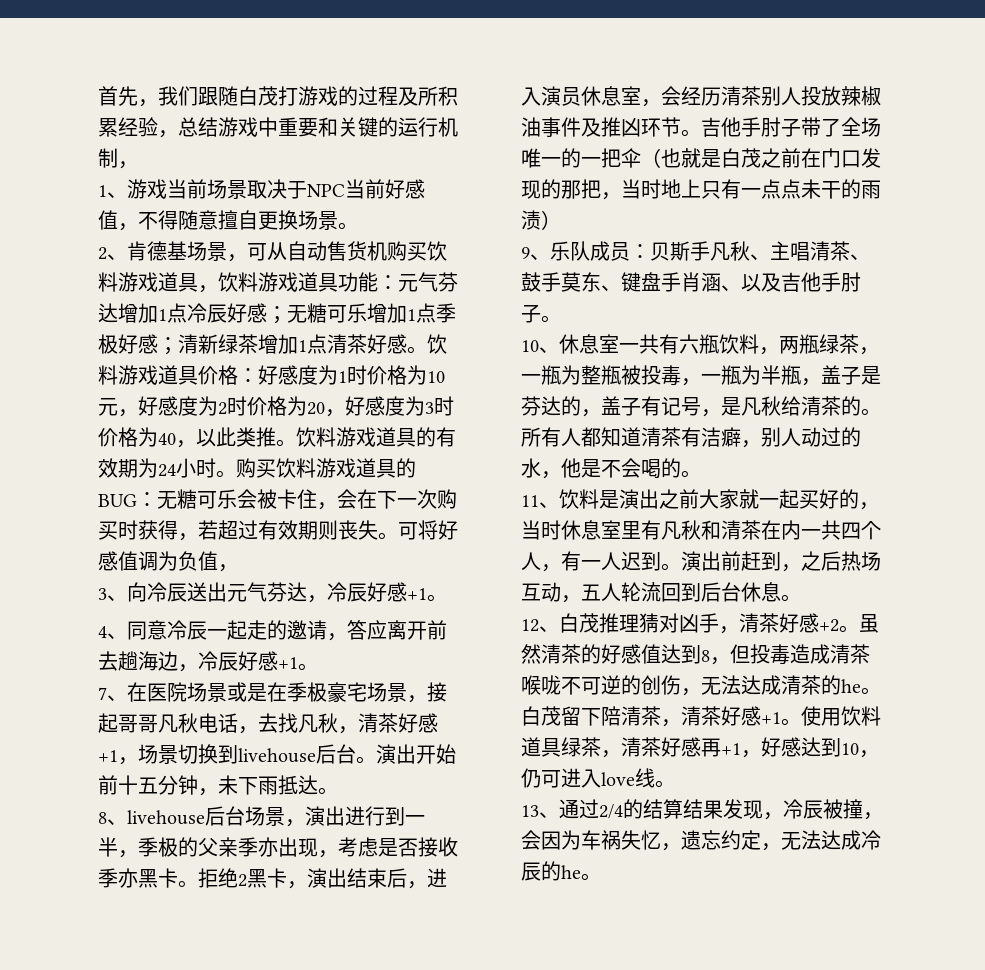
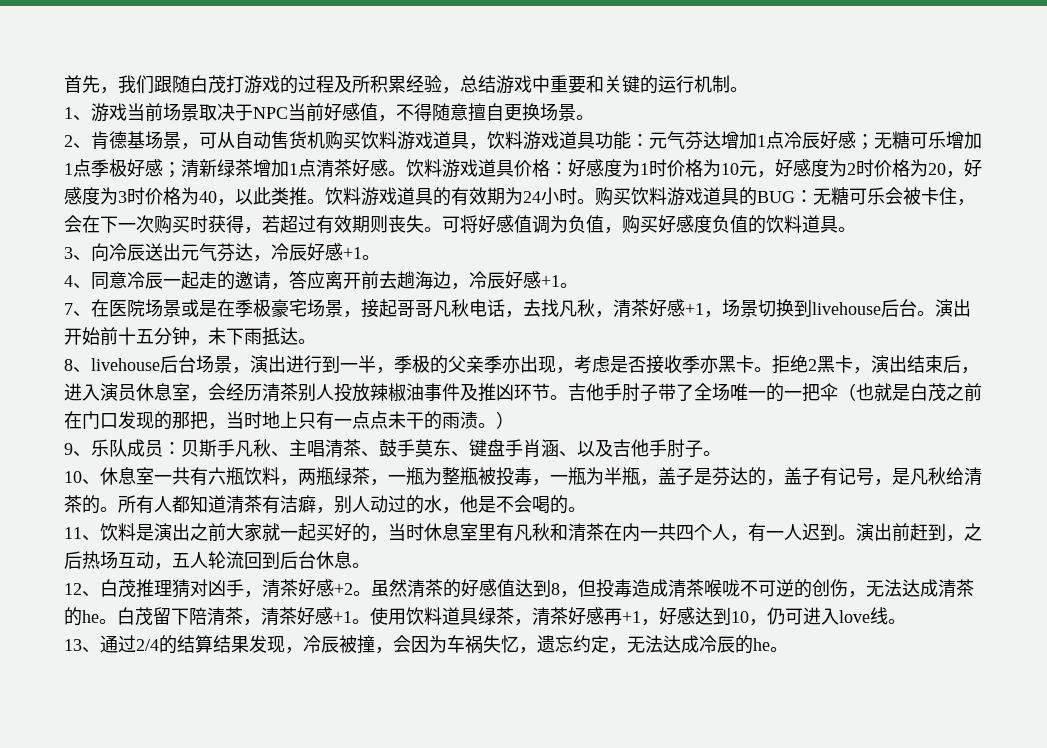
[118,161,138,169] ， -> [730,87,748,92] 。
(238, 568) none -> [622,215,856,234] 购买好感度负值的饮料道具。
(541, 220) none -> [478,423,496,428] 。

